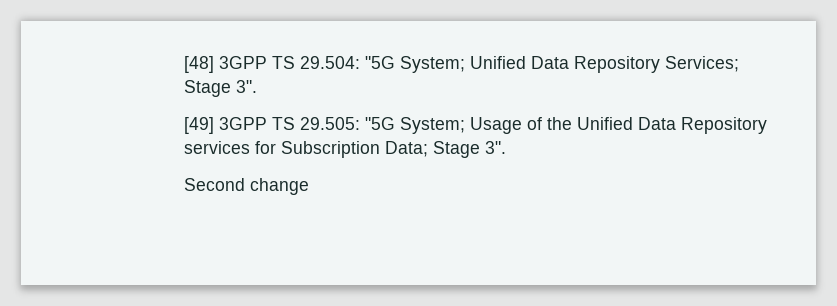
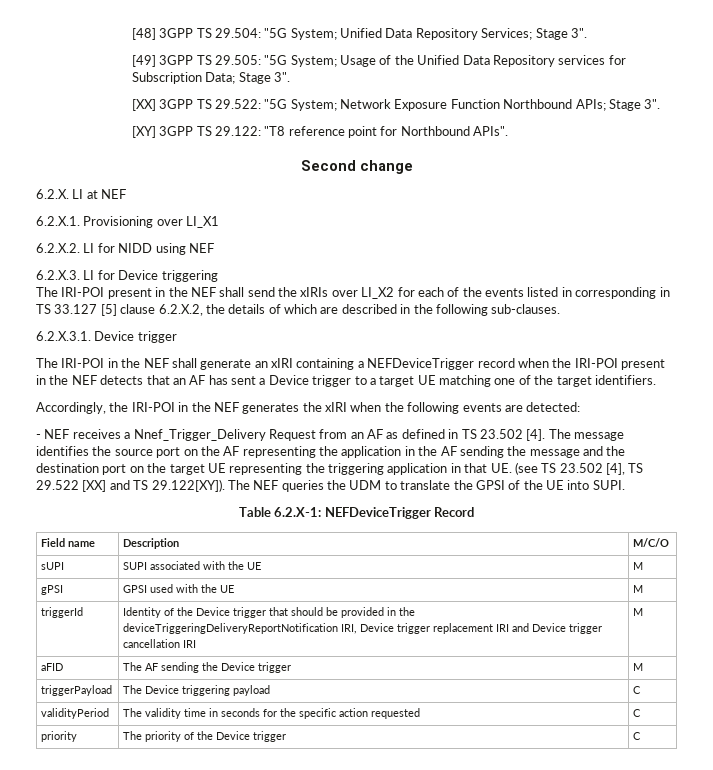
[184,178,310,195] Second change -> [131,99,661,111] [131,126,509,138] [300,160,413,174] [36,189,127,199] [36,216,220,228] [36,243,214,255] [36,270,218,282] [36,287,670,299] [36,304,561,316] [36,331,177,343] [36,358,665,370] [36,375,656,387] [36,402,581,414] [36,429,624,441] [36,446,626,458] [36,462,644,475] [36,479,625,492] [238,507,475,519] [41,538,96,547] [123,538,180,549] [633,538,670,547] [41,562,65,570] [123,561,262,570] [633,562,644,570] [41,585,64,595] [123,584,235,593] [633,585,644,593] [41,607,84,618] [123,607,416,618] [123,623,603,634] [123,639,197,648] [633,608,644,616] [41,663,64,671] [123,662,292,673] [633,663,644,671] [41,685,113,696] [123,685,271,696] [633,686,642,694] [41,708,110,719] [123,708,421,719] [633,709,642,717] [41,731,78,742] [123,731,287,742] [633,732,642,740] [XX] 3GPP TS 29.522: "5G System; Network Exposure Function Northbound APIs; Stage 3". // [XY] 3GPP TS 29.122: "T8 reference point for Northbound APIs". // Second change // 6.2.X. LI at NEF // 6.2.X.1. Provisioning over LI_X1 // 6.2.X.2. LI for NIDD using NEF // 6.2.X.3. LI for Device triggering // The IRI-POI present in the NEF shall send the xIRIs over LI_X2 for each of the events listed in corresponding in TS 33.127 [5] clause 6.2.X.2, the details of which are described in the following sub-clauses. // 6.2.X.3.1. Device trigger // The IRI-POI in the NEF shall generate an xIRI containing a NEFDeviceTrigger record when the IRI-POI present in the NEF detects that an AF has sent a Device trigger to a target UE matching one of the target identifiers. // Accordingly, the IRI-POI in the NEF generates the xIRI when the following events are detected: // - NEF receives a Nnef_Trigger_Delivery Request from an AF as defined in TS 23.502 [4]. The message identifies the source port on the AF representing the application in the AF sending the message and the destination port on the target UE representing the triggering application in that UE. (see TS 23.502 [4], TS 29.522 [XX] and TS 29.122[XY]). The NEF queries the UDM to translate the GPSI of the UE into SUPI. // Table 6.2.X-1: NEFDeviceTrigger Record // Field name | Description | M/C/O // sUPI | SUPI associated with the UE | M // gPSI | GPSI used with the UE | M // triggerId | Identity of the Device trigger that should be provided in the deviceTriggeringDeliveryReportNotification IRI, Device trigger replacement IRI and Device trigger cancellation IRI | M // aFID | The AF sending the Device trigger | M // triggerPayload | The Device triggering payload | C // validityPeriod | The validity time in seconds for the specific action requested | C // priority | The priority of the Device trigger | C

